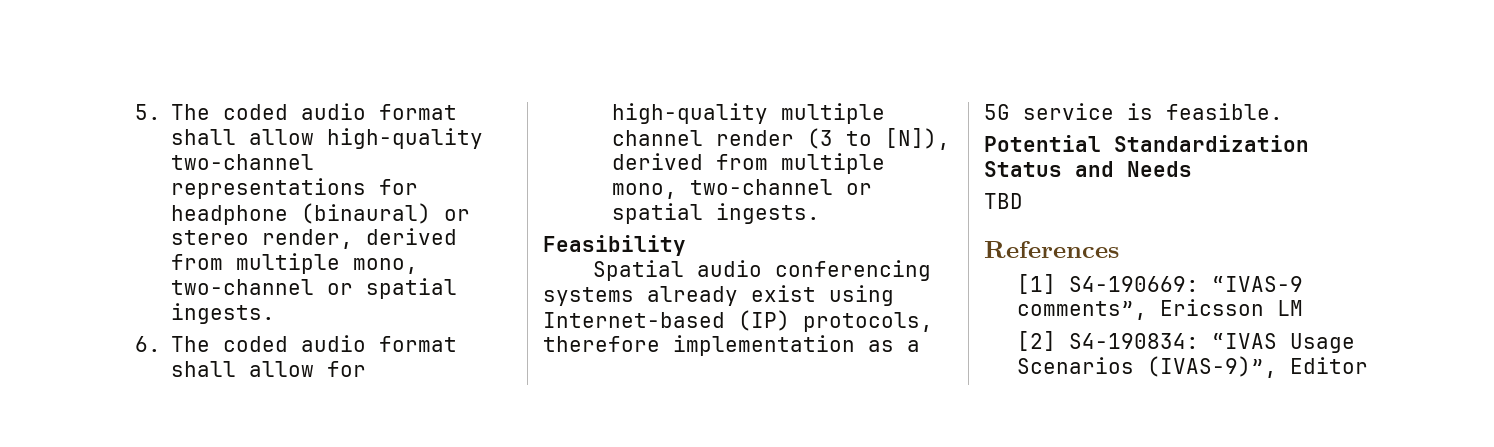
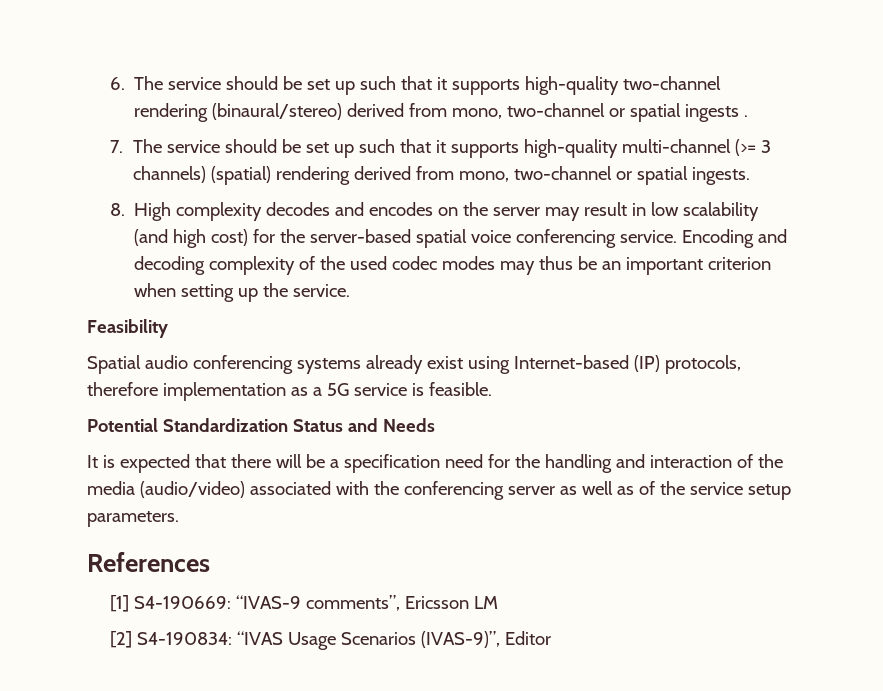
[134,103,457,120] [170,128,483,149] [170,154,314,170] [170,178,418,199] [170,203,470,225] [170,228,457,249] [170,253,418,274] [170,278,457,299] [170,303,275,324] [134,335,457,352] [170,361,366,377] [611,103,885,124] [611,128,950,150] [611,153,885,174] [611,179,872,199] [611,203,820,224] 5. The coded audio format shall allow high-quality two-channel representations for headphone (binaural) or stereo render, derived from multiple mono, two-channel or spatial ingests. // 6. The coded audio format shall allow for high-quality multiple channel render (3 to [N]), derived from multiple mono, two-channel or spatial ingests. -> [109,76,722,95] [134,103,749,122] [109,139,771,158] [132,166,750,185] [109,202,760,221] [134,229,788,248] [134,256,772,275] [134,283,351,302] 6. The service should be set up such that it supports high-quality two-channel rendering (binaural/stereo) derived from mono, two-channel or spatial ingests . // 7. The service should be set up such that it supports high-quality multi-channel (>= 3 channels) (spatial) rendering derived from mono, two-channel or spatial ingests. // 8. High complexity decodes and encodes on the server may result in low scalability (and high cost) for the server-based spatial voice conferencing service. Encoding and decoding complexity of the used codec modes may thus be an important criterion when setting up the service.
[984,193,1023,209] TBD -> [87,454,783,473] [87,481,791,500] [87,511,179,527] It is expected that there will be a specification need for the handling and interaction of the media (audio/video) associated with the conferencing server as well as of the service setup parameters.

